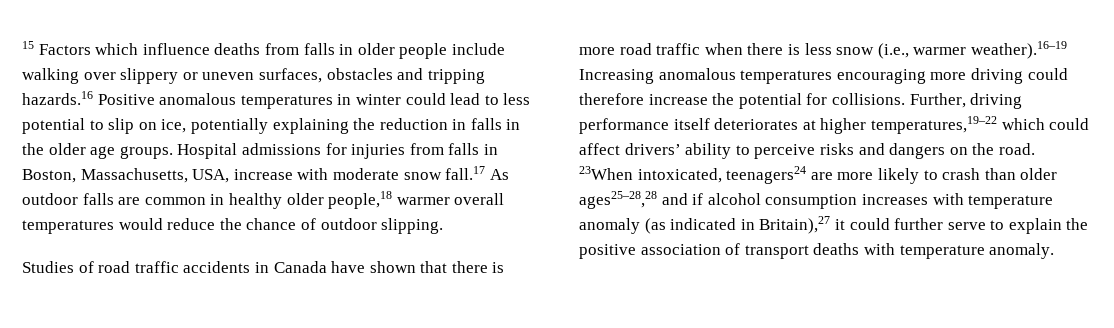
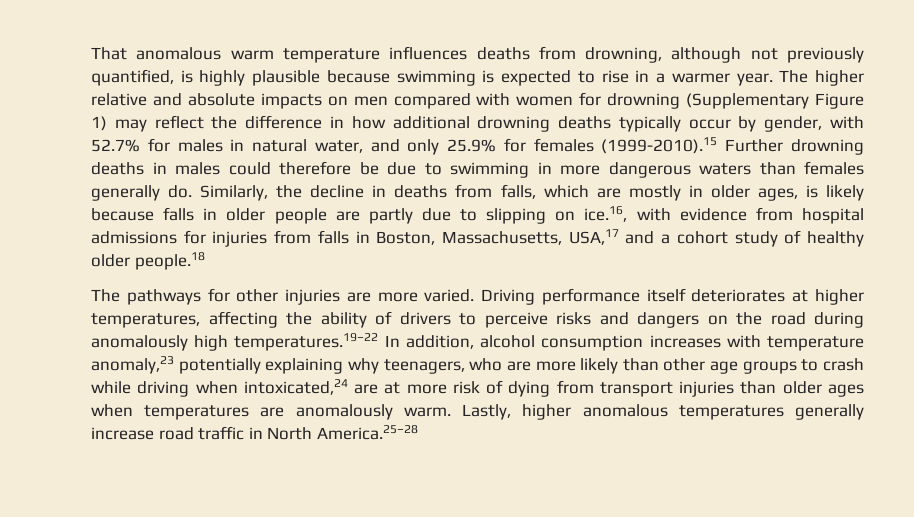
[22,41,505,59] [22,68,485,84] [22,91,531,109] [22,118,521,134] [22,143,238,159] 15 Factors which influence deaths from falls in older people include walking over slippery or uneven surfaces, obstacles and tripping hazards.16 Positive anomalous temperatures in winter could lead to less potential to slip on ice, potentially explaining the reduction in falls in the older age groups. Hospital -> [91,46,864,63] [91,69,865,86] [91,92,864,109] [91,115,865,132] [91,137,864,155] [91,161,864,178] [91,184,864,201] [91,206,864,224] That anomalous warm temperature influences deaths from drowning, although not previously quantified, is highly plausible because swimming is expected to rise in a warmer year. The higher relative and absolute impacts on men compared with women for drowning (Supplementary Figure 1) may reflect the difference in how additional drowning deaths typically occur by gender, with 52.7% for males in natural water, and only 25.9% for females (1999-2010).15 Further drowning deaths in males could therefore be due to swimming in more dangerous waters than females generally do. Similarly, the decline in deaths from falls, which are mostly in older ages, is likely because falls in older people are partly due to slipping on ice.16, with evidence from hospital
[192,166,509,183] [22,191,505,209] [22,218,444,234] [22,261,505,273] [579,41,1067,59] [579,68,1068,84] [579,93,1023,109] USA, increase with moderate snow fall.17 As outdoor falls are common in healthy older people,18 warmer overall temperatures would reduce the chance of outdoor slipping. // Studies of road traffic accidents in Canada have shown that there is more road traffic when there is less snow (i.e., warmer weather).16–19 Increasing anomalous temperatures encouraging more driving could therefore increase the potential for collisions. Further, driving -> [568,229,864,247] [91,252,205,270] [91,288,536,305] USA,17 and a cohort study of healthy older people.18 // The pathways for other injuries are more varied. Driving
[870,116,1090,134] [579,143,732,159] temperatures,19–22 which could affect drivers’ ability -> [91,311,451,328] temperatures, affecting the ability of drivers
[998,143,1035,155] [579,166,1058,184] [579,191,704,209] road. 23When intoxicated, teenagers24 are more likely to crash than older ages25–28,28 and if -> [770,312,864,328] [91,333,474,351] road during anomalously high temperatures.19–22 In addition,
[579,216,1089,234] [579,243,1055,259] anomaly (as indicated in Britain),27 it could further serve to explain the positive association of transport deaths with temperature anomaly. -> [91,356,864,374] [91,379,864,397] [91,404,864,420] [91,425,418,440] anomaly,23 potentially explaining why teenagers, who are more likely than other age groups to crash while driving when intoxicated,24 are at more risk of dying from transport injuries than older ages when temperatures are anomalously warm. Lastly, higher anomalous temperatures generally increase road traffic in North America.25–28

